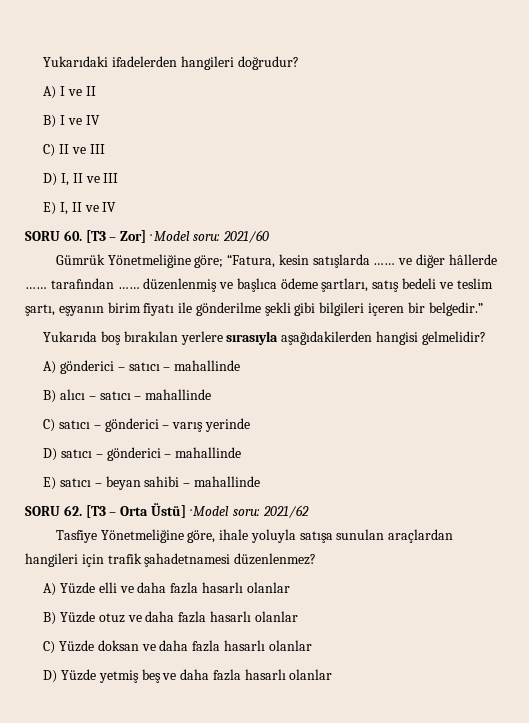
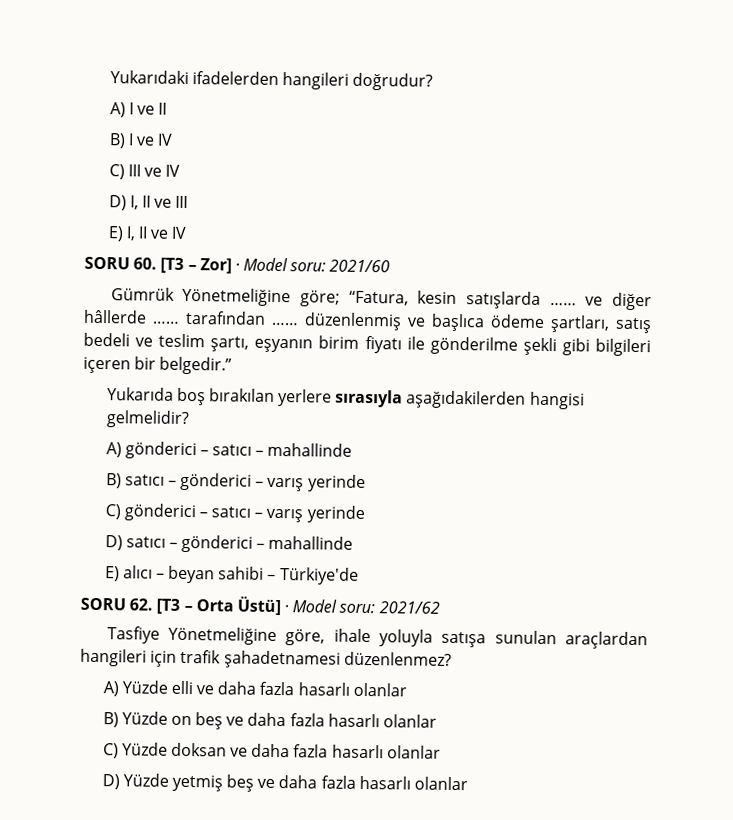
[58,144,105,154] II ve III -> [127,164,181,177] III ve IV
[59,389,212,400] [43,419,56,432] alıcı – satıcı – mahallinde // C) -> (122, 481) none
(250, 425) none -> [104,503,365,523] // C) gönderici – satıcı – varış yerinde
[59,478,91,487] satıcı -> [122,565,153,579] alıcı
[193,476,260,487] mahallinde -> [279,567,359,585] Türkiye'de
[98,613,125,623] otuz -> [170,712,224,730] on beş

